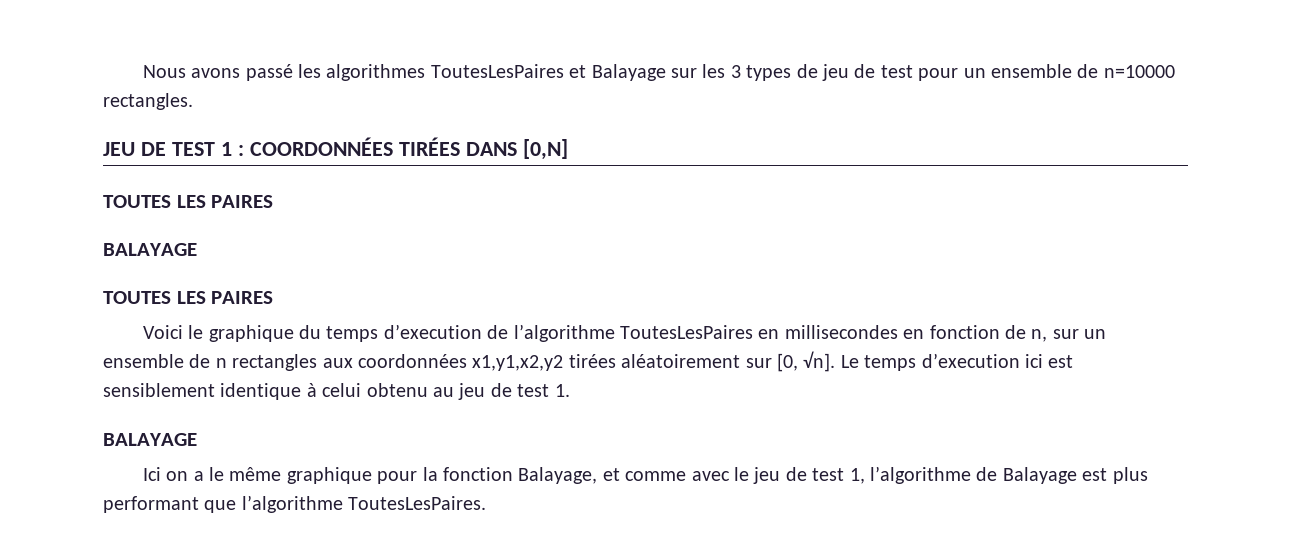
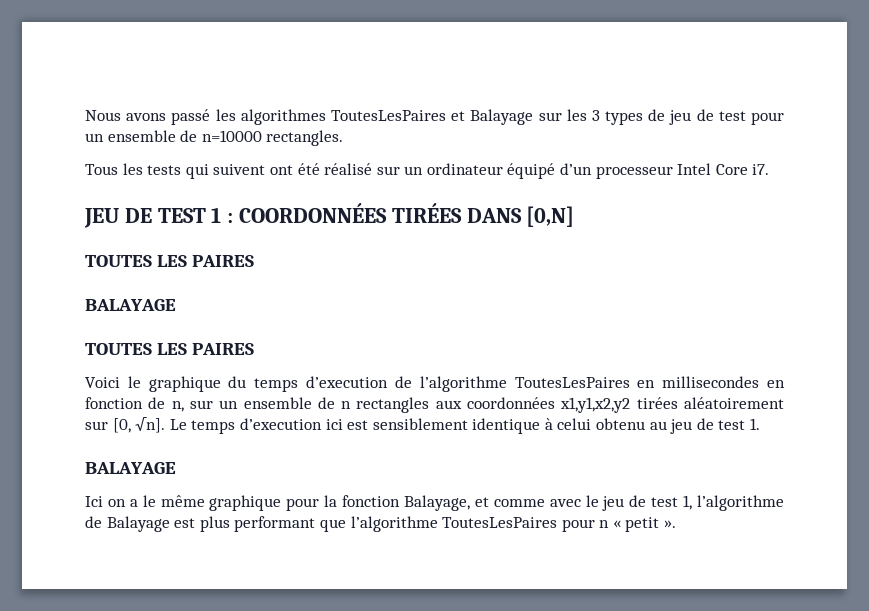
(193, 101) none -> [85,163,770,179] // Tous les tests qui suivent ont été réalisé sur un ordinateur équipé d’un processeur Intel Core i7.
[348,496,487,510] ToutesLesPaires. -> [442,517,677,532] ToutesLesPaires pour n « petit ».

